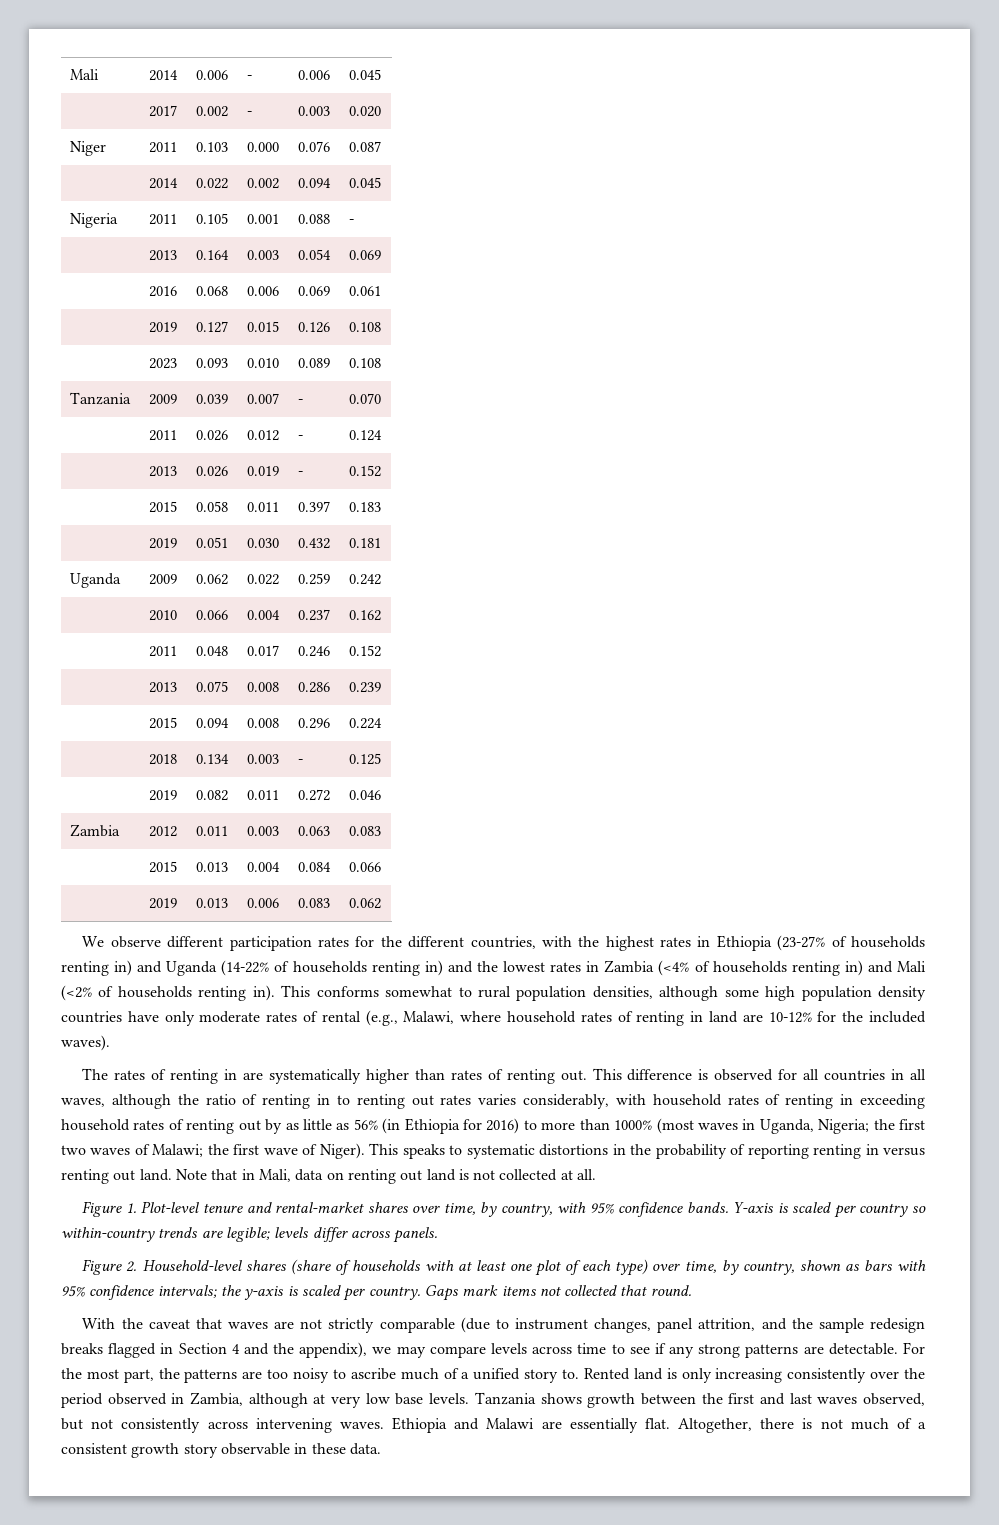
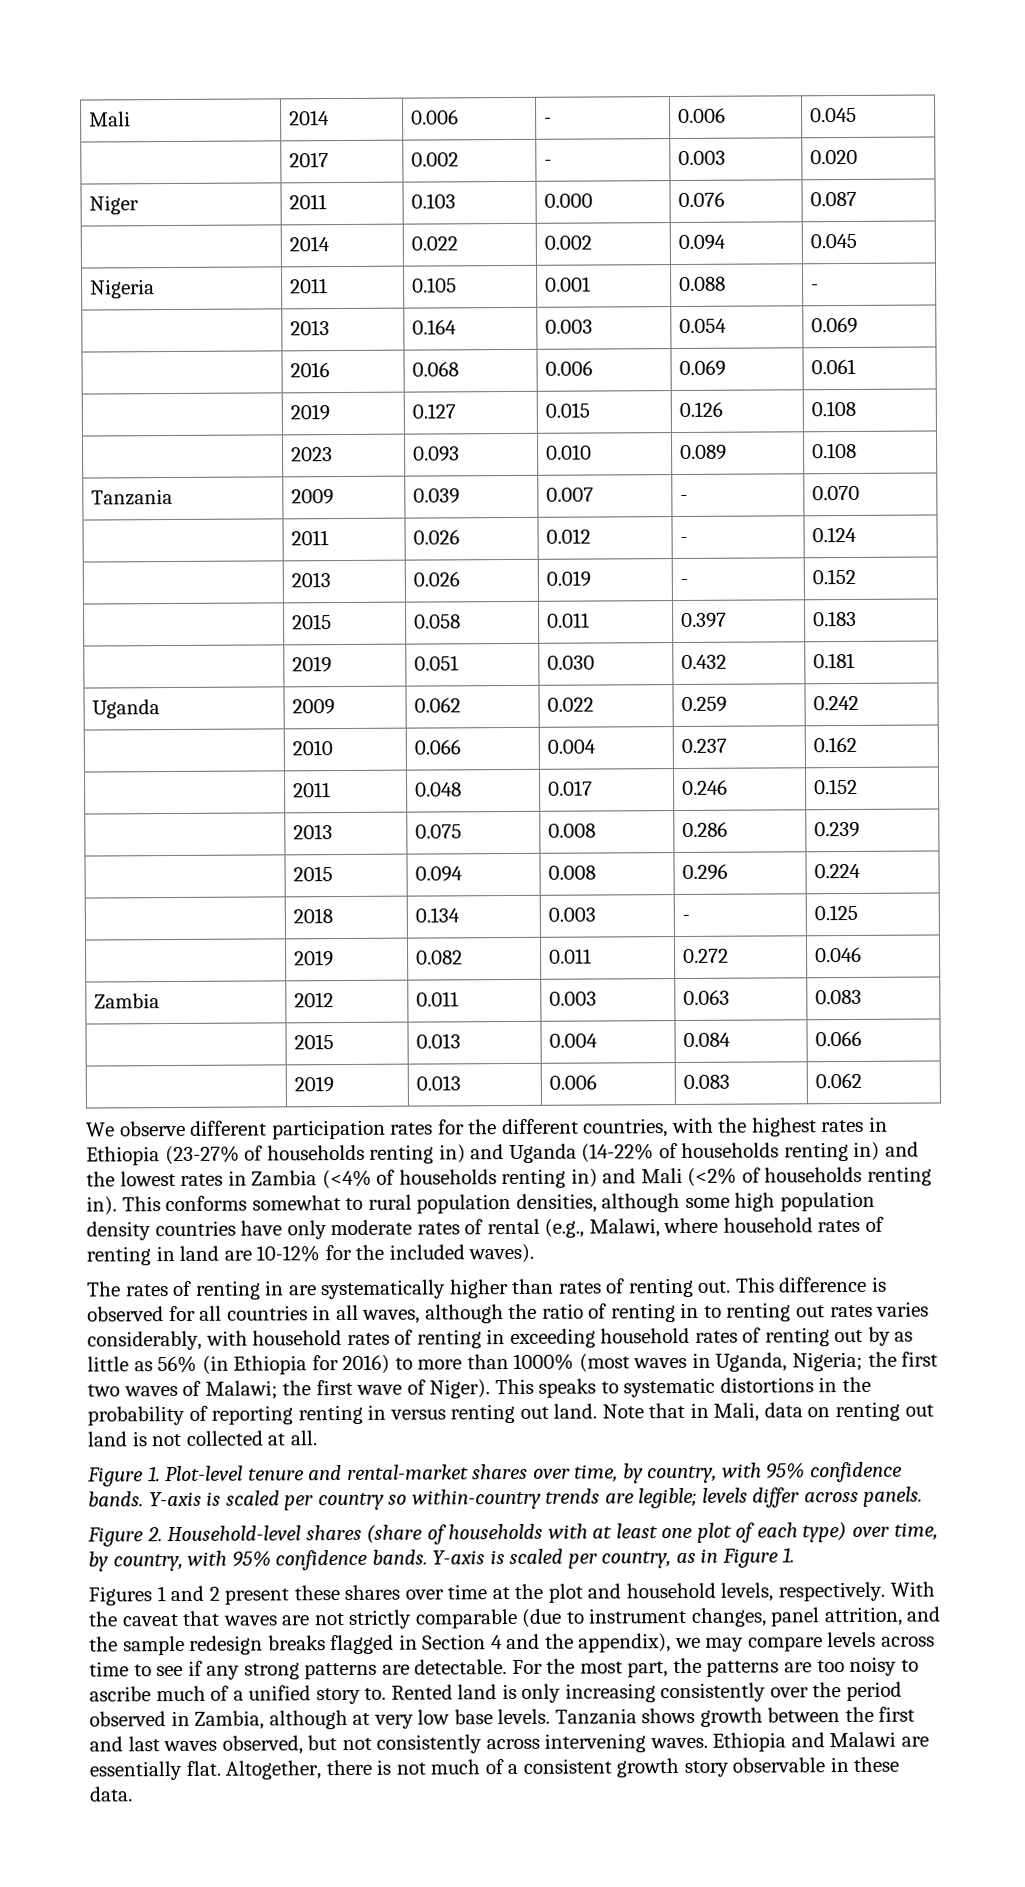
[799,1260,927,1271] [61,1285,692,1301] shown as bars with 95% confidence intervals; the y-axis is scaled per country. Gaps mark items not collected that round. // -> [187,1547,796,1571] [88,1581,886,1606] with 95% confidence bands. Y-axis is scaled per country, as in Figure 1. // Figures 1 and 2 present these shares over time at the plot and household levels, respectively.

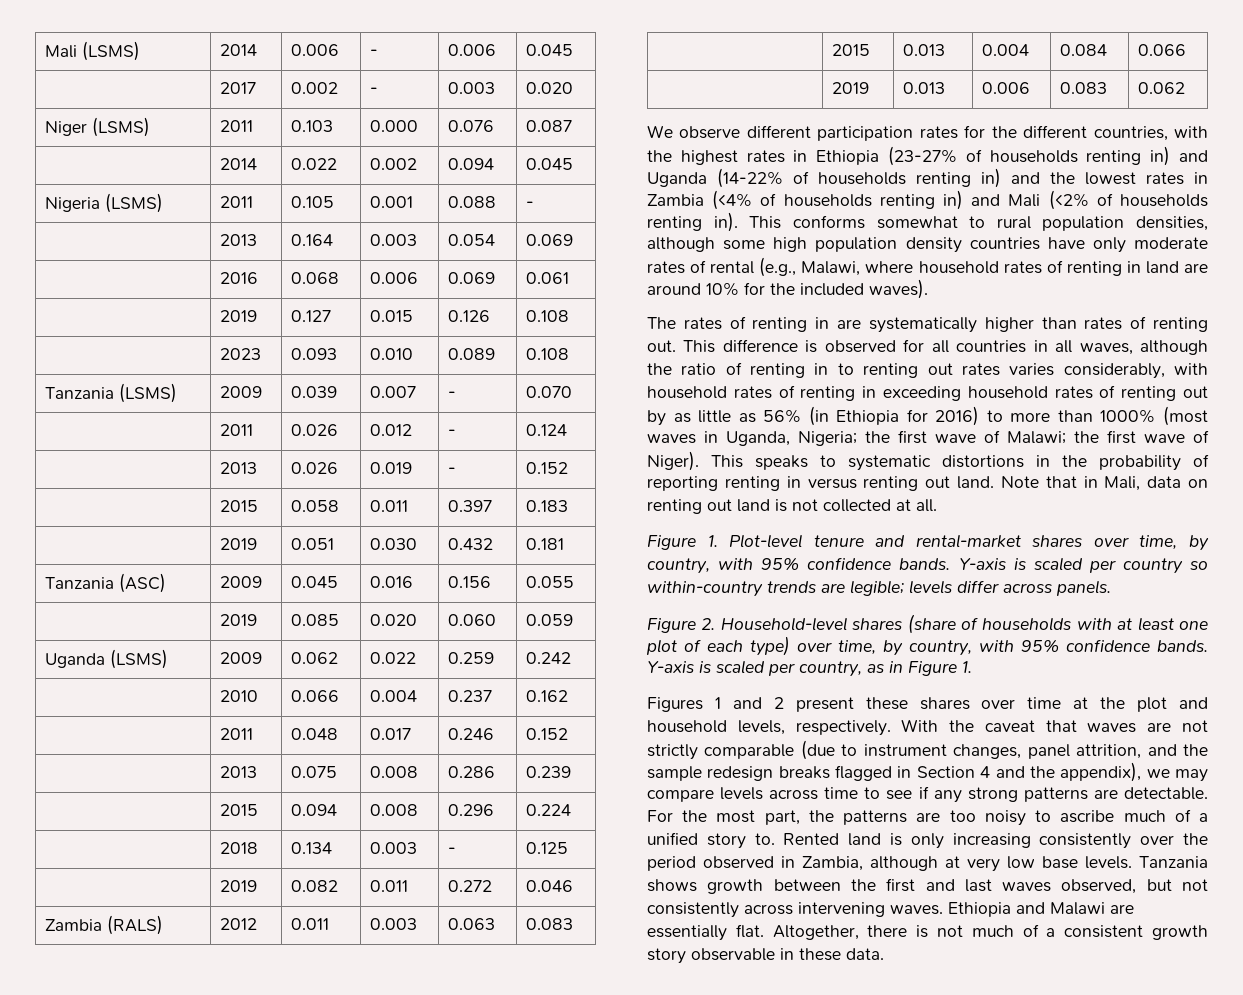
[88,111,131,127] Mali -> [44,41,140,61] Mali (LSMS)
(139, 205) none -> [91,117,150,137] (LSMS)
(155, 289) none -> [104,193,163,213] (LSMS)
(173, 497) none -> [118,383,177,403] (LSMS)
[91,699,160,719] // Uganda -> [44,573,166,593] [219,576,262,588] [290,576,338,588] [369,576,413,588] [447,576,491,588] [525,576,574,588] [219,614,257,626] [290,614,339,626] [369,614,417,626] [447,614,496,626] [525,614,573,626] [44,649,168,669] // Tanzania (ASC) | 2009 | 0.045 | 0.016 | 0.156 | 0.055 // | 2019 | 0.085 | 0.020 | 0.060 | 0.059 // Uganda (LSMS)
(160, 1001) none -> [106,915,163,935] (RALS)
[256,1245,321,1263] 10-12% -> [647,282,739,296] around 10%
[87,1384,178,1397] two waves -> [935,434,976,443] wave

